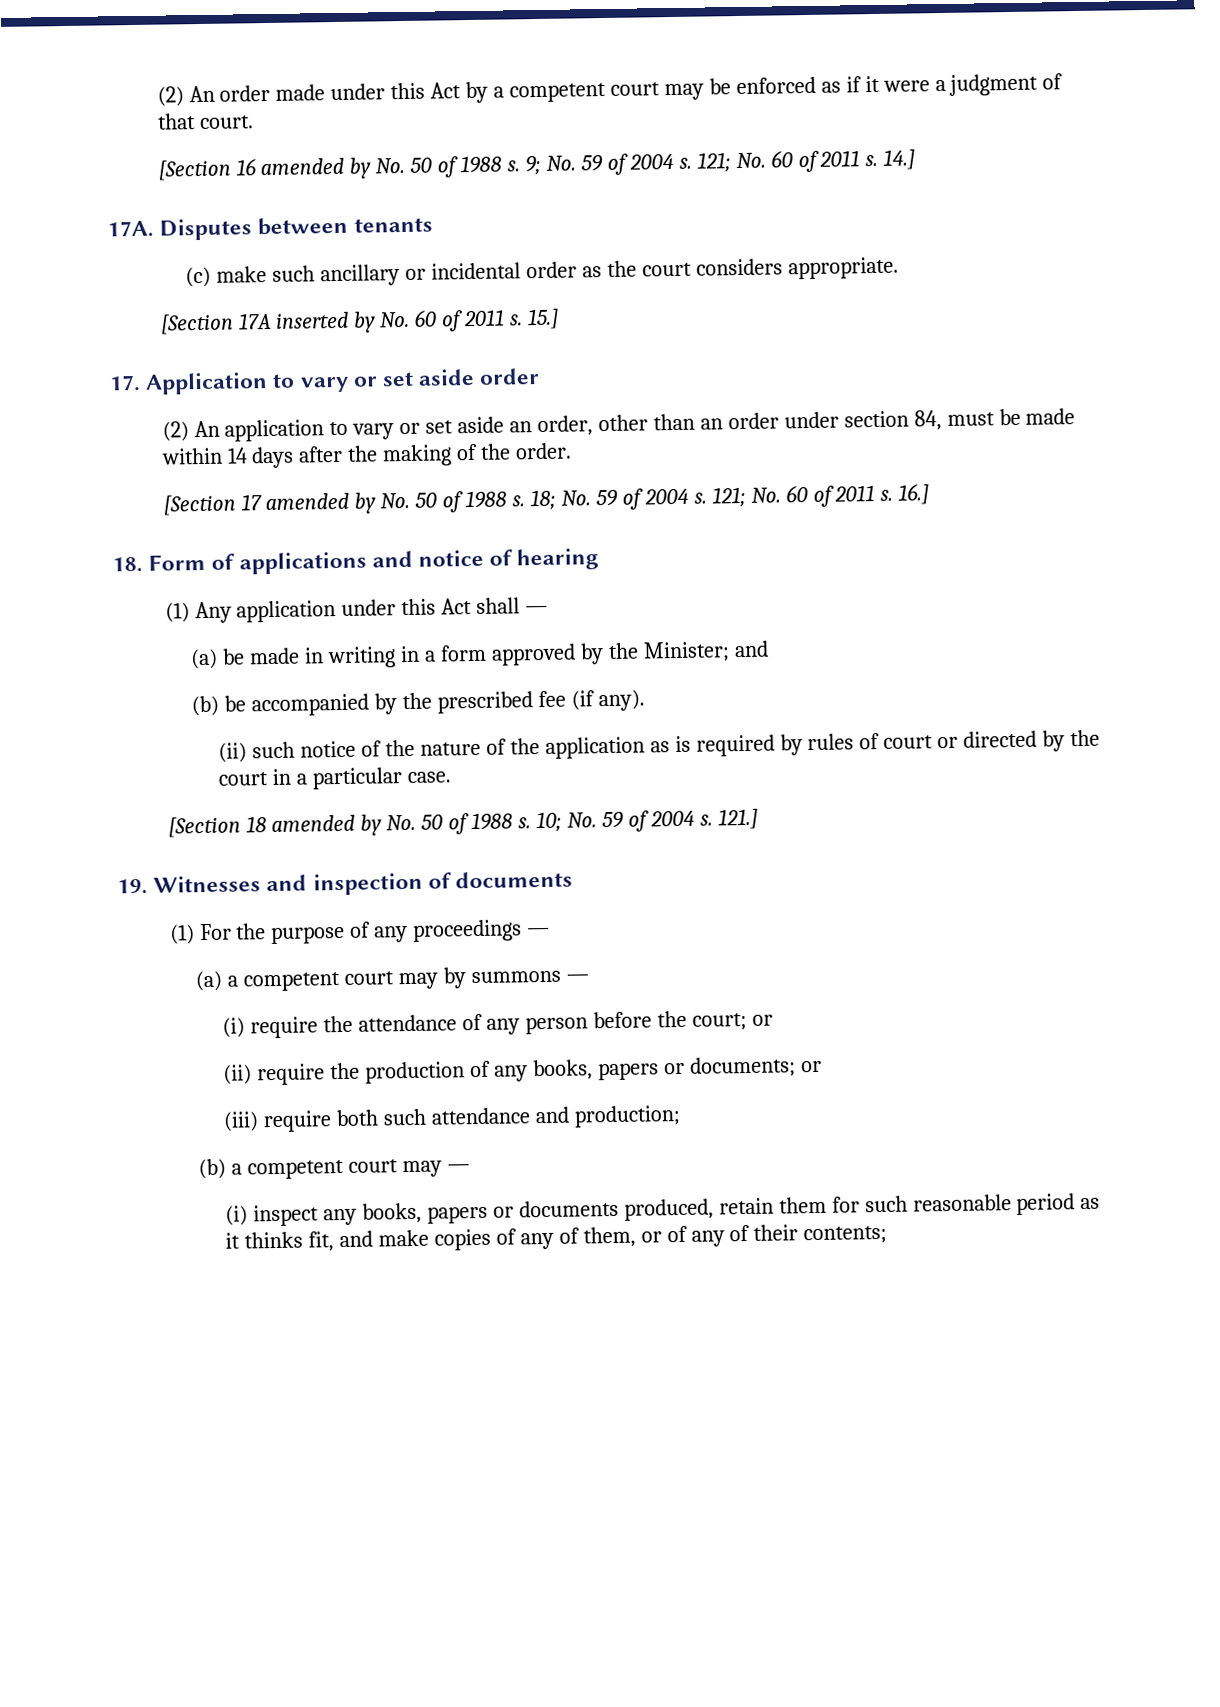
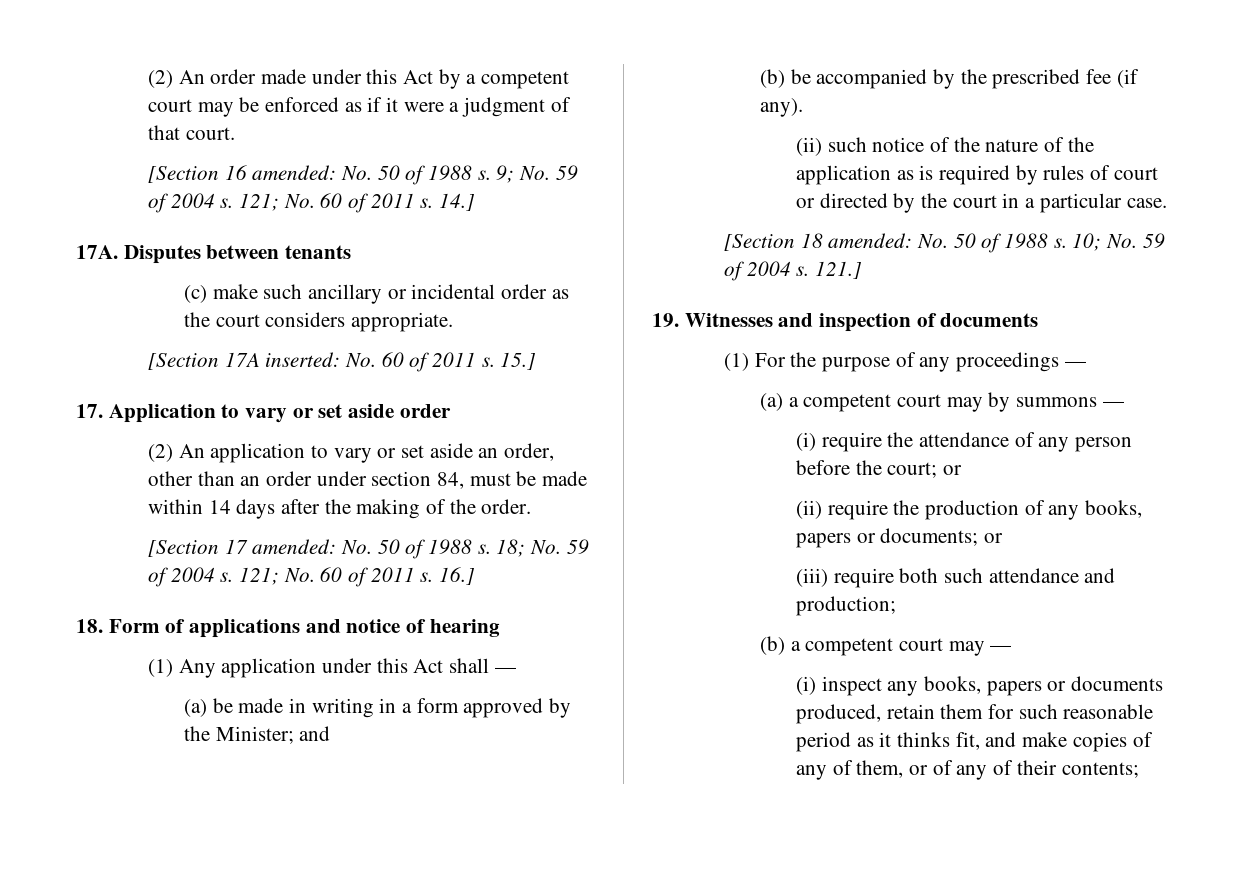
[260,157,372,179] amended by -> [252,165,337,180] amended:
[275,311,377,333] inserted by -> [265,352,341,367] inserted:
[265,492,377,514] amended by -> [252,539,337,554] amended:
[271,814,383,836] amended by -> [828,233,913,248] amended:

